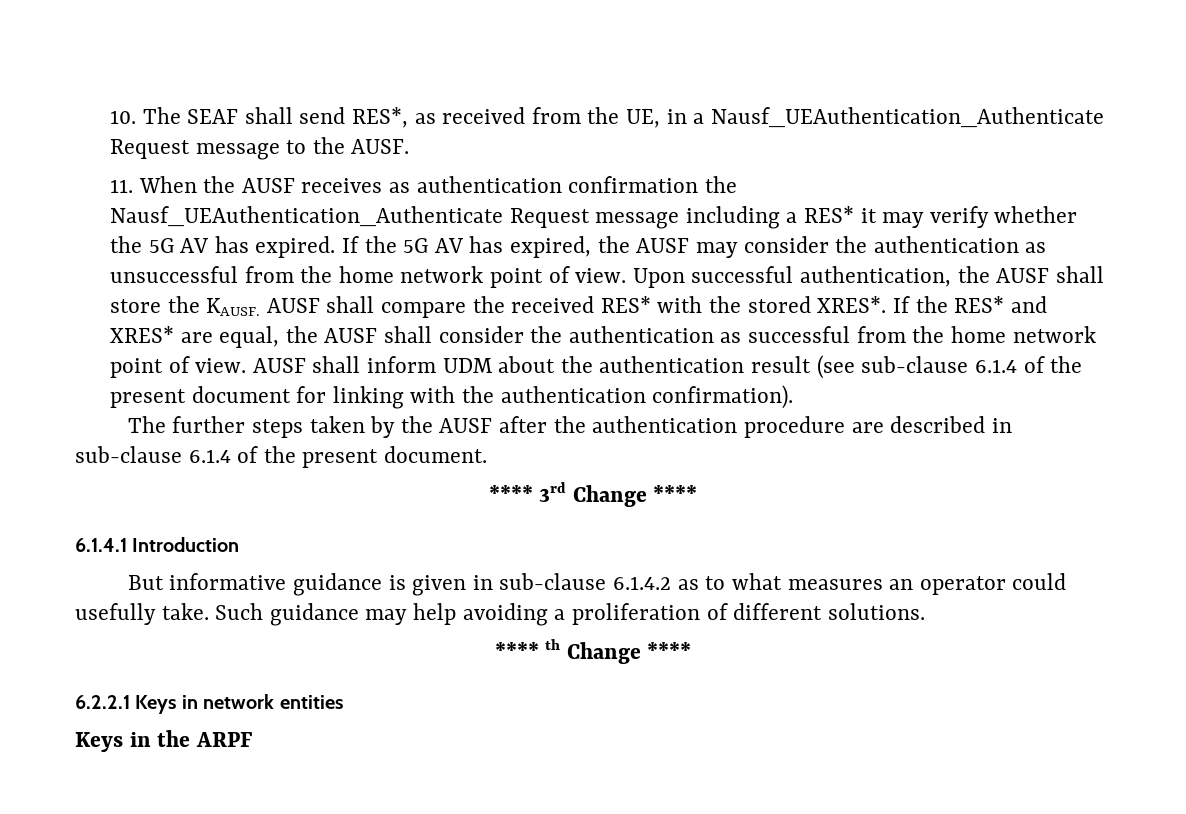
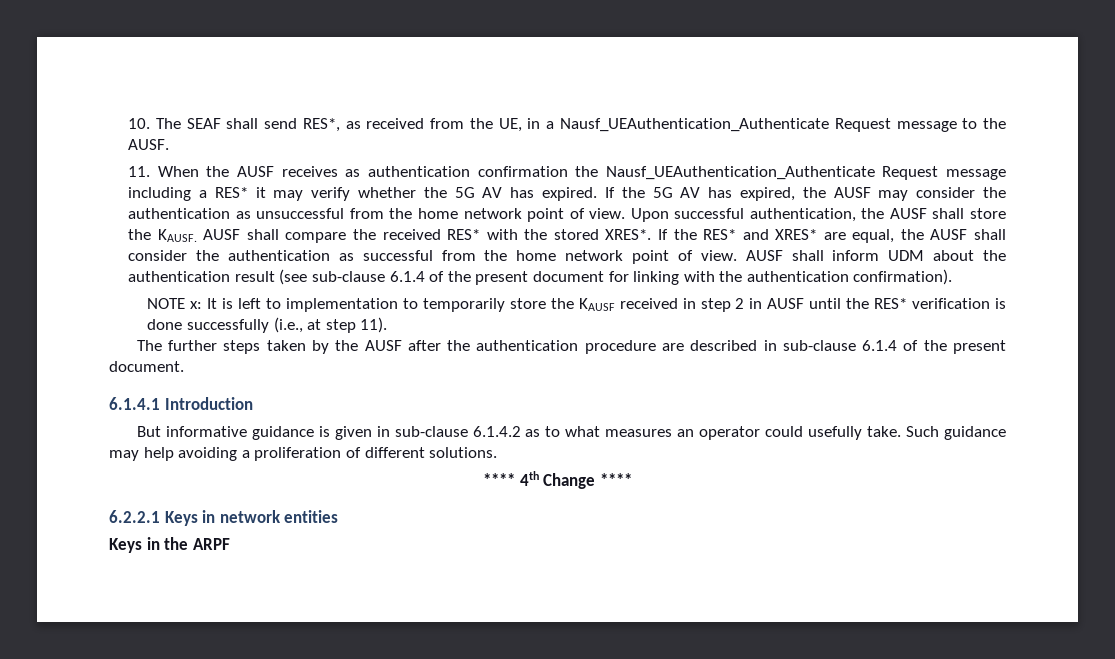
(794, 397) none -> [147,298,1007,312] [147,317,388,333] // NOTE x: It is left to implementation to temporarily store the KAUSF received in step 2 in AUSF until the RES* verification is done successfully (i.e., at step 11).
[488,482,698,507] // **** 3rd Change **** -> (184, 366) none
[545,639,561,650] th -> [519,471,539,486] 4th

